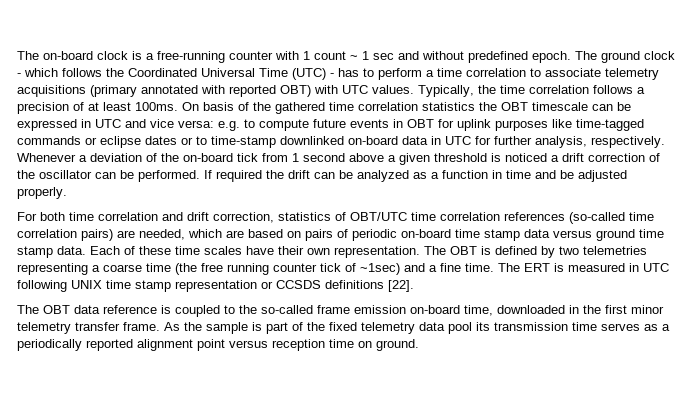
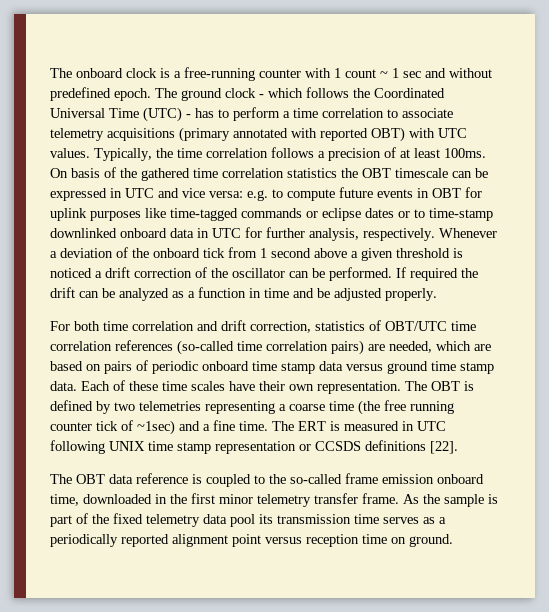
[17,51,93,60] The on-board -> [50,68,123,78] The onboard
[348,136,398,145] on-board -> [120,228,167,238] onboard
[183,153,233,162] on-board -> [153,248,200,258] onboard
[401,229,451,238] on-board -> [202,361,249,371] onboard
[410,305,460,314] on-board -> [437,474,484,484] onboard

